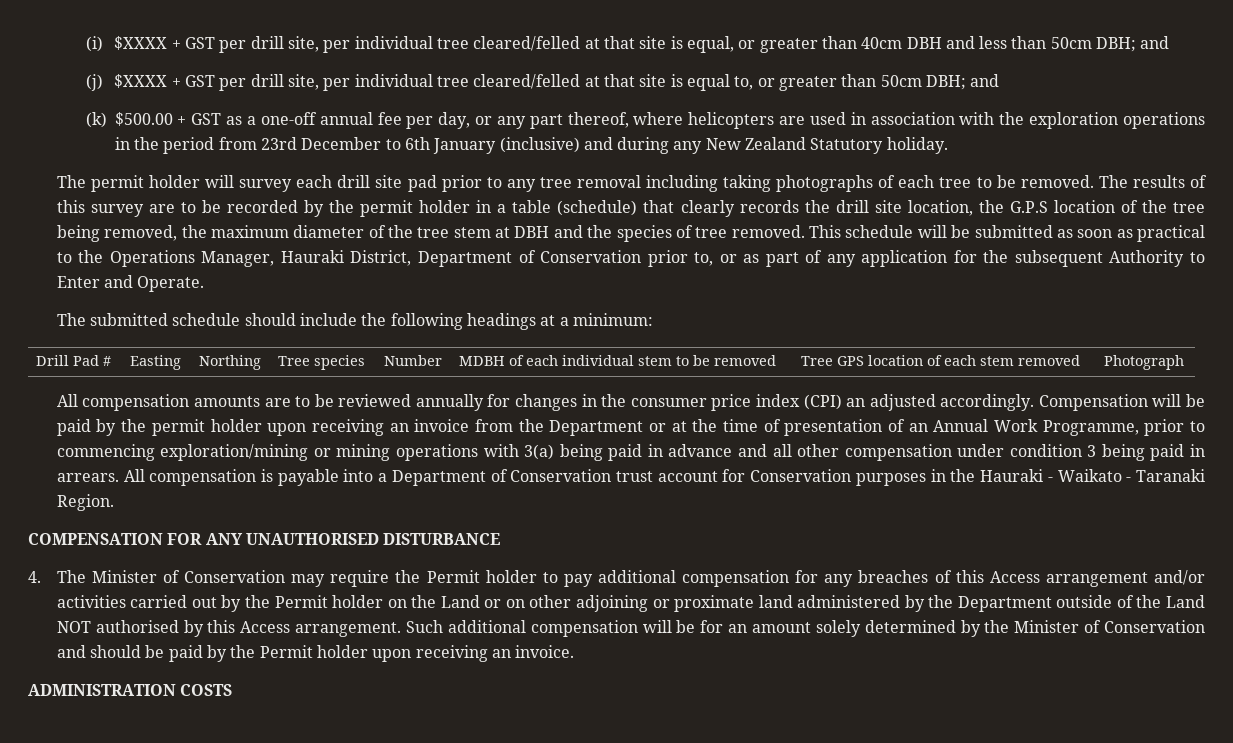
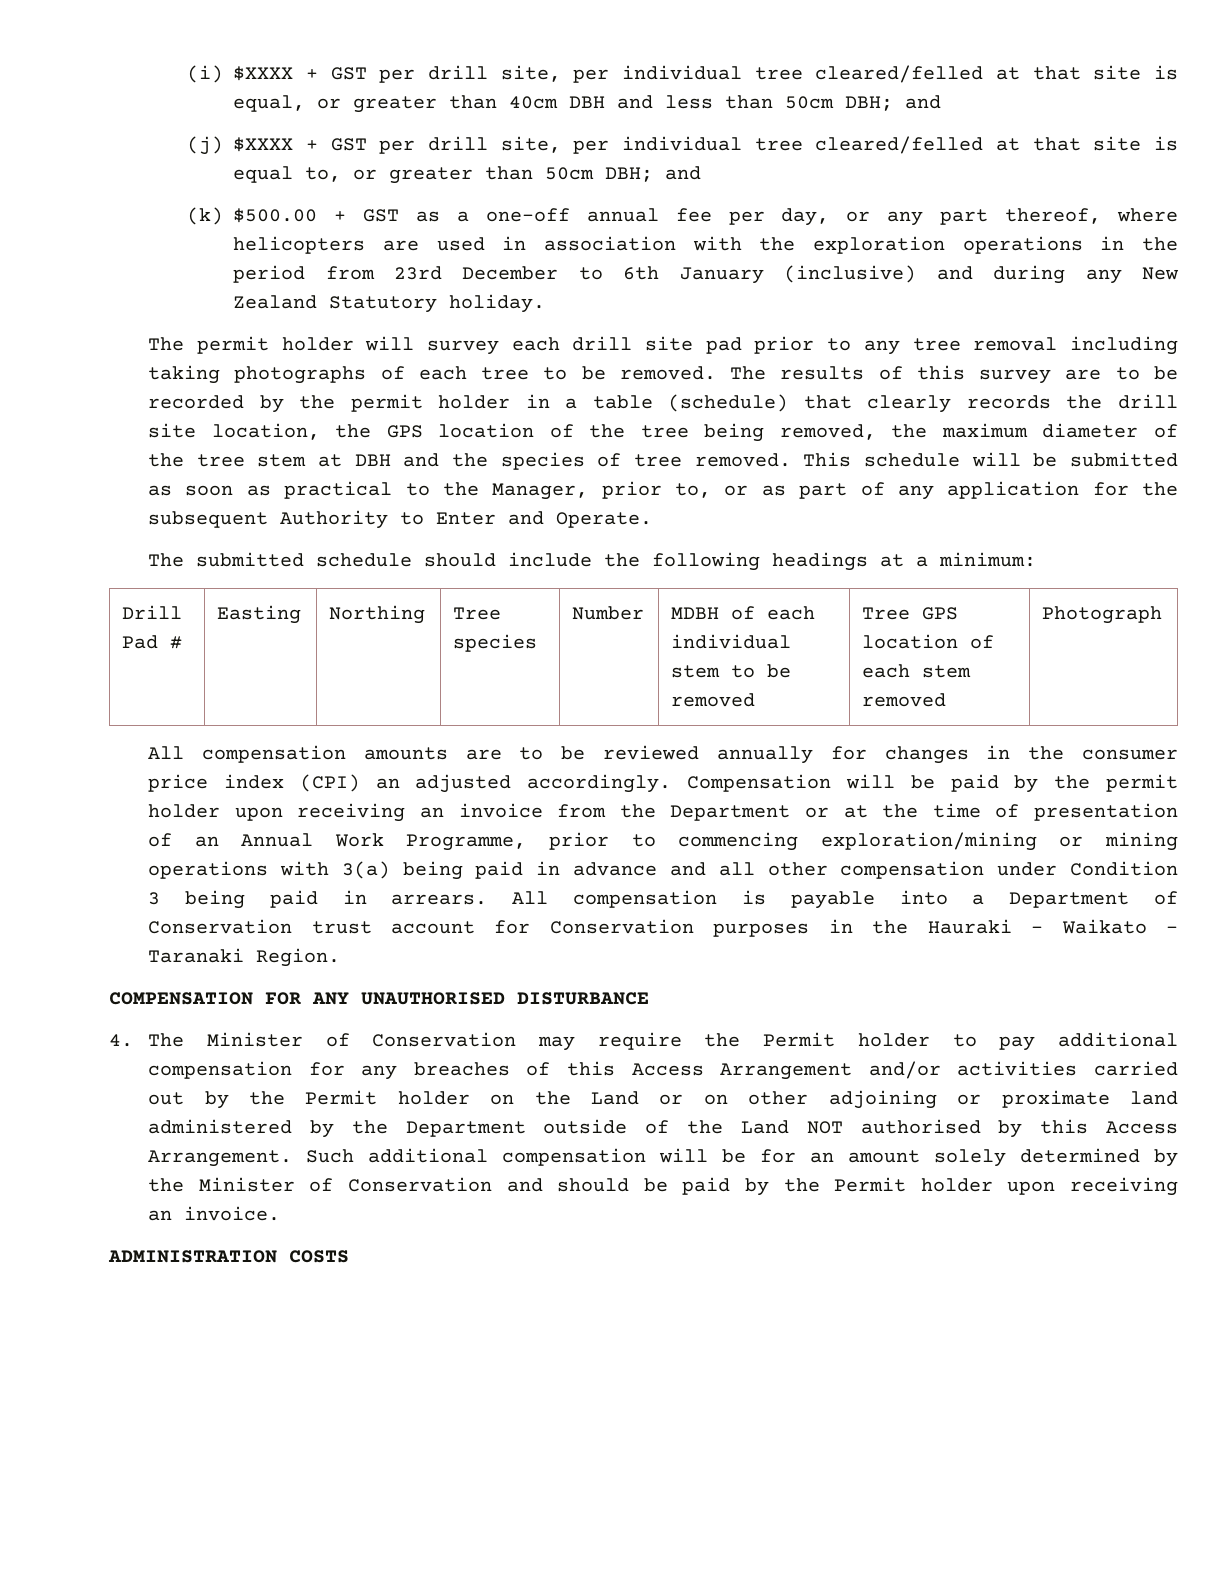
[1009,201,1048,213] G.P.S -> [386,425,423,438] GPS
[109,250,642,267] Operations Manager, Hauraki District, Department of Conservation -> [492,483,589,500] Manager,
[1009,444,1082,457] condition -> [1070,861,1178,876] Condition
[1045,572,1148,587] arrangement -> [720,1063,853,1080] Arrangement
[295,622,402,637] arrangement. -> [148,1150,293,1167] Arrangement.

